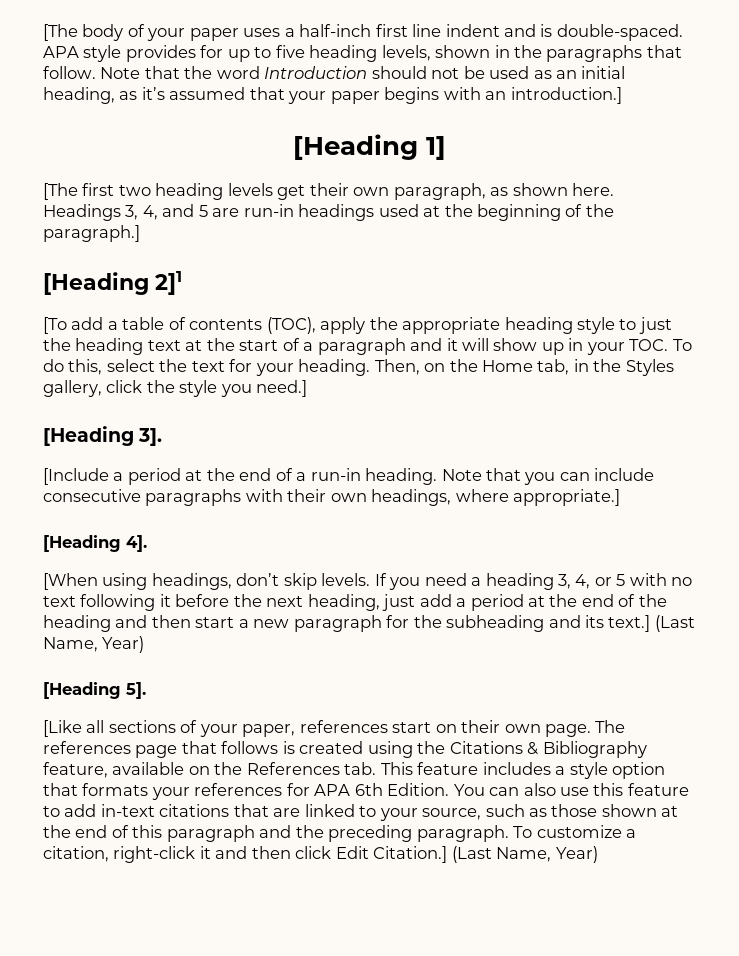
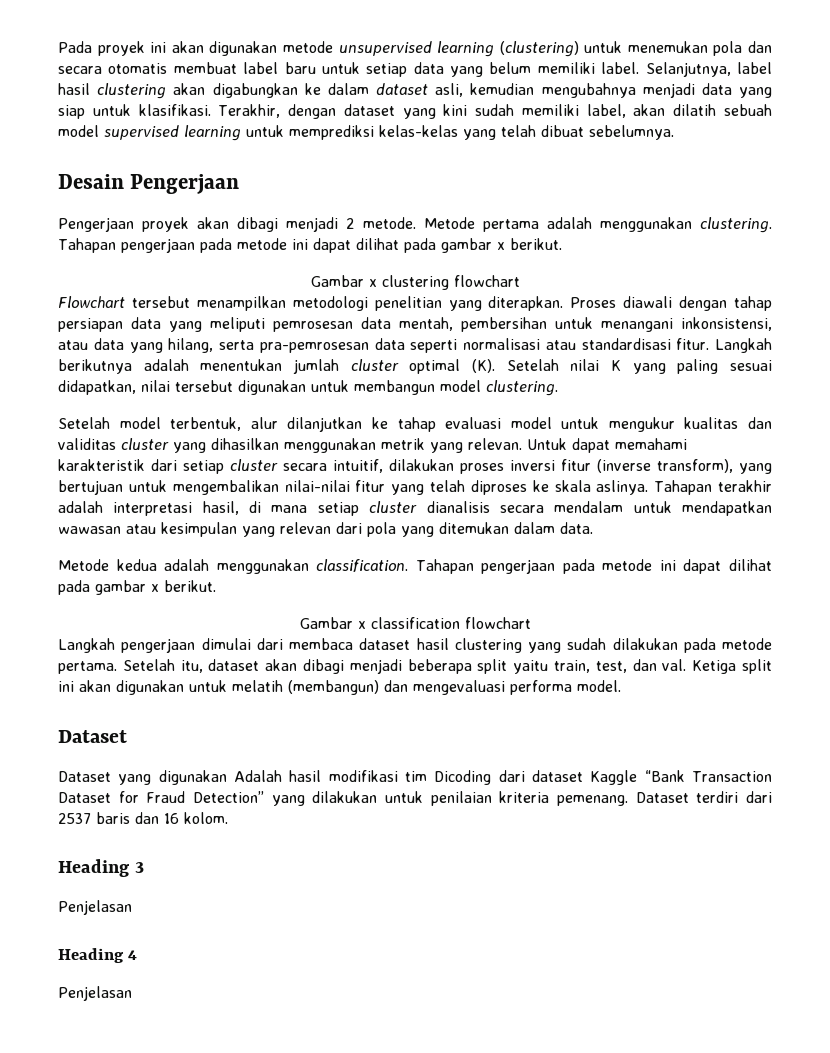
[43,24,683,41] [43,45,682,62] [43,66,626,79] [43,87,622,104] [293,134,446,160] [43,183,615,200] [43,204,614,221] [43,225,140,242] [43,271,182,295] [43,317,672,334] [43,338,692,355] [43,359,674,376] [43,380,308,397] [43,426,163,446] [43,468,655,485] [43,489,621,506] [43,535,147,552] [43,573,693,590] [43,594,667,611] [43,615,695,632] [43,636,145,653] [43,682,146,699] [43,720,626,737] [43,741,647,758] [43,762,666,779] [43,783,689,800] [43,804,679,821] [43,825,637,842] [43,846,598,863] [The body of your paper uses a half-inch first line indent and is double-spaced. APA style provides for up to five heading levels, shown in the paragraphs that follow. Note that the word Introduction should not be used as an initial heading, as it’s assumed that your paper begins with an introduction.] // [Heading 1] // [The first two heading levels get their own paragraph, as shown here. Headings 3, 4, and 5 are run-in headings used at the beginning of the paragraph.] // [Heading 2]1 // [To add a table of contents (TOC), apply the appropriate heading style to just the heading text at the start of a paragraph and it will show up in your TOC. To do this, select the text for your heading. Then, on the Home tab, in the Styles gallery, click the style you need.] // [Heading 3]. // [Include a period at the end of a run-in heading. Note that you can include consecutive paragraphs with their own headings, where appropriate.] // [Heading 4]. // [When using headings, don’t skip levels. If you need a heading 3, 4, or 5 with no text following it before the next heading, just add a period at the end of the heading and then start a new paragraph for the subheading and its text.] (Last Name, Year) // [Heading 5]. // [Like all sections of your paper, references start on their own page. The references page that follows is created using the Citations & Bibliography feature, available on the References tab. This feature includes a style option that formats your references for APA 6th Edition. You can also use this feature to add in-text citations that are linked to your source, such as those shown at the end of this paragraph and the preceding paragraph. To customize a citation, right-click it and then click Edit Citation.] (Last Name, Year) -> [58,41,773,57] [58,62,772,77] [58,83,772,99] [58,104,772,119] [58,125,674,141] [58,174,240,194] [58,217,772,233] [58,238,562,253] [310,275,520,290] [58,296,772,311] [58,317,772,332] [58,338,772,353] [58,359,772,374] [58,380,558,396] [58,417,773,432] [58,438,687,453] [58,459,772,474] [58,480,772,495] [58,501,773,516] [58,522,593,537] [58,559,772,574] [58,580,216,595] [299,617,531,629] [58,638,772,653] [58,659,772,674] [58,680,621,695] [58,730,127,743] [58,770,773,785] [58,791,772,806] [58,812,228,824] [58,859,144,877] [58,900,132,915] [58,948,138,963] [58,986,132,1001] Pada proyek ini akan digunakan metode unsupervised learning (clustering) untuk menemukan pola dan secara otomatis membuat label baru untuk setiap data yang belum memiliki label. Selanjutnya, label hasil clustering akan digabungkan ke dalam dataset asli, kemudian mengubahnya menjadi data yang siap untuk klasifikasi. Terakhir, dengan dataset yang kini sudah memiliki label, akan dilatih sebuah model supervised learning untuk memprediksi kelas-kelas yang telah dibuat sebelumnya. // Desain Pengerjaan // Pengerjaan proyek akan dibagi menjadi 2 metode. Metode pertama adalah menggunakan clustering. Tahapan pengerjaan pada metode ini dapat dilihat pada gambar x berikut. // Gambar x clustering flowchart // Flowchart tersebut menampilkan metodologi penelitian yang diterapkan. Proses diawali dengan tahap persiapan data yang meliputi pemrosesan data mentah, pembersihan untuk menangani inkonsistensi, atau data yang hilang, serta pra-pemrosesan data seperti normalisasi atau standardisasi fitur. Langkah berikutnya adalah menentukan jumlah cluster optimal (K). Setelah nilai K yang paling sesuai didapatkan, nilai tersebut digunakan untuk membangun model clustering. // Setelah model terbentuk, alur dilanjutkan ke tahap evaluasi model untuk mengukur kualitas dan validitas cluster yang dihasilkan menggunakan metrik yang relevan. Untuk dapat memahami karakteristik dari setiap cluster secara intuitif, dilakukan proses inversi fitur (inverse transform), yang bertujuan untuk mengembalikan nilai-nilai fitur yang telah diproses ke skala aslinya. Tahapan terakhir adalah interpretasi hasil, di mana setiap cluster dianalisis secara mendalam untuk mendapatkan wawasan atau kesimpulan yang relevan dari pola yang ditemukan dalam data. // Metode kedua adalah menggunakan classification. Tahapan pengerjaan pada metode ini dapat dilihat pada gambar x berikut. // Gambar x classification flowchart // Langkah pengerjaan dimulai dari membaca dataset hasil clustering yang sudah dilakukan pada metode pertama. Setelah itu, dataset akan dibagi menjadi beberapa split yaitu train, test, dan val. Ketiga split ini akan digunakan untuk melatih (membangun) dan mengevaluasi performa model. // Dataset // Dataset yang digunakan Adalah hasil modifikasi tim Dicoding dari dataset Kaggle “Bank Transaction Dataset for Fraud Detection” yang dilakukan untuk penilaian kriteria pemenang. Dataset terdiri dari 2537 baris dan 16 kolom. // Heading 3 // Penjelasan // Heading 4 // Penjelasan

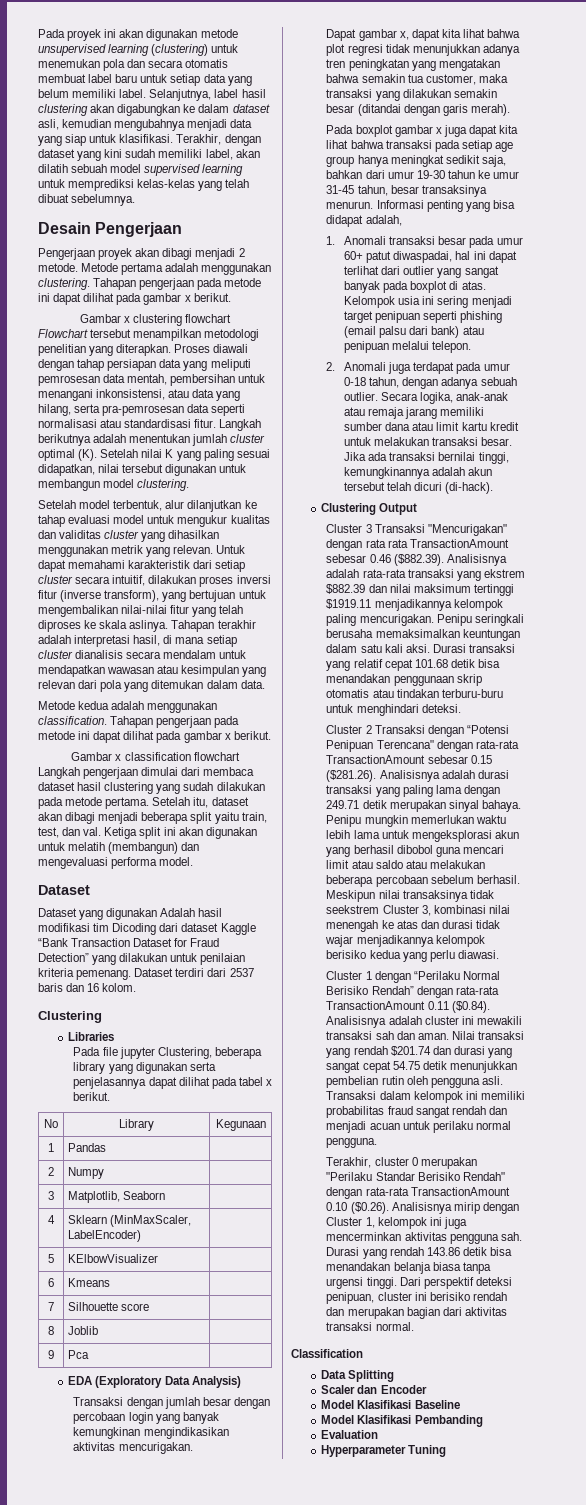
[58,859,144,877] [58,900,132,915] [58,948,138,963] [58,986,132,1001] Heading 3 // Penjelasan // Heading 4 // Penjelasan -> [38,1011,102,1023] [68,1032,115,1041] [73,1047,262,1059] [73,1062,216,1074] [73,1077,272,1089] [73,1092,111,1101] [44,1119,58,1128] [119,1119,154,1131] [215,1119,266,1131] [48,1143,54,1152] [68,1143,107,1152] [48,1167,54,1176] [68,1167,105,1179] [48,1191,54,1200] [68,1191,166,1203] [48,1215,55,1224] [68,1215,192,1227] [68,1230,142,1242] [48,1254,54,1263] [68,1254,159,1263] [48,1278,54,1287] [68,1278,111,1287] [48,1302,54,1311] [68,1302,150,1311] [48,1326,54,1335] [68,1326,99,1335] [48,1350,54,1359] [68,1350,90,1359] [68,1376,241,1388] [73,1397,270,1409] [73,1412,219,1424] [73,1427,229,1439] [73,1442,193,1454] [326,29,521,41] [326,44,520,56] [326,59,500,71] [326,74,508,85] [326,89,497,101] [326,104,510,116] [326,125,519,137] [326,140,513,152] [326,155,506,167] [326,170,520,179] [326,185,487,197] [326,200,515,212] [326,215,402,227] [326,236,523,248] [344,251,517,263] [344,266,499,278] [344,281,486,293] [344,296,512,308] [344,311,503,323] [344,326,484,338] [344,341,472,353] [326,362,510,374] [344,377,517,389] [344,392,509,404] [344,407,485,419] [344,422,519,431] [344,437,513,446] [344,452,509,464] [344,467,493,479] [344,482,494,494] [321,503,418,515] [326,524,507,536] [326,539,509,551] [326,554,507,566] [326,569,525,581] [326,584,514,596] [326,599,503,611] [326,614,524,626] [326,629,520,641] [326,644,515,653] [326,659,500,671] [326,674,482,686] [326,689,503,698] [326,704,461,716] [326,725,509,737] [326,740,519,752] [326,755,492,764] [326,770,509,782] [326,785,500,797] [326,800,521,812] [326,815,506,827] [326,830,519,842] [326,845,504,857] [326,860,485,869] [326,875,520,887] [326,890,494,902] [326,905,510,916] [326,920,500,932] [325,935,485,947] [326,950,499,962] [326,971,500,983] [326,986,499,998] [326,1001,490,1013] [326,1016,522,1028] [326,1031,524,1040] [326,1046,512,1058] [326,1061,517,1073] [326,1076,503,1088] [326,1091,525,1103] [326,1106,507,1118] [326,1121,511,1133] [326,1138,378,1148] [326,1157,477,1169] [326,1172,505,1181] [326,1187,510,1199] [326,1202,519,1214] [326,1217,467,1229] [326,1232,522,1244] [326,1247,512,1259] [326,1262,491,1274] [326,1277,512,1289] [326,1292,507,1304] [326,1307,507,1319] [326,1322,414,1331] [291,1349,363,1358] [321,1370,395,1382] [321,1385,427,1394] [321,1400,460,1409] [321,1415,483,1427] [321,1430,379,1439] [321,1445,447,1457] Clustering // Libraries // Pada file jupyter Clustering, beberapa library yang digunakan serta penjelasannya dapat dilihat pada tabel x berikut. // No | Library | Kegunaan // 1 | Pandas | // 2 | Numpy | // 3 | Matplotlib, Seaborn | // 4 | Sklearn (MinMaxScaler, LabelEncoder) | // 5 | KElbowVisualizer | // 6 | Kmeans | // 7 | Silhouette score | // 8 | Joblib | // 9 | Pca | // EDA (Exploratory Data Analysis) // Transaksi dengan jumlah besar dengan percobaan login yang banyak kemungkinan mengindikasikan aktivitas mencurigakan. // Dapat gambar x, dapat kita lihat bahwa plot regresi tidak menunjukkan adanya tren peningkatan yang mengatakan bahwa semakin tua customer, maka transaksi yang dilakukan semakin besar (ditandai dengan garis merah). // Pada boxplot gambar x juga dapat kita lihat bahwa transaksi pada setiap age group hanya meningkat sedikit saja, bahkan dari umur 19-30 tahun ke umur 31-45 tahun, besar transaksinya menurun. Informasi penting yang bisa didapat adalah, // 1. Anomali transaksi besar pada umur 60+ patut diwaspadai, hal ini dapat terlihat dari outlier yang sangat banyak pada boxplot di atas. Kelompok usia ini sering menjadi target penipuan seperti phishing (email palsu dari bank) atau penipuan melalui telepon. // 2. Anomali juga terdapat pada umur 0-18 tahun, dengan adanya sebuah outlier. Secara logika, anak-anak atau remaja jarang memiliki sumber dana atau limit kartu kredit untuk melakukan transaksi besar. Jika ada transaksi bernilai tinggi, kemungkinannya adalah akun tersebut telah dicuri (di-hack). // Clustering Output // Cluster 3 Transaksi "Mencurigakan" dengan rata rata TransactionAmount sebesar 0.46 ($882.39). Analisisnya adalah rata-rata transaksi yang ekstrem $882.39 dan nilai maksimum tertinggi $1919.11 menjadikannya kelompok paling mencurigakan. Penipu seringkali berusaha memaksimalkan keuntungan dalam satu kali aksi. Durasi transaksi yang relatif cepat 101.68 detik bisa menandakan penggunaan skrip otomatis atau tindakan terburu-buru untuk menghindari deteksi. // Cluster 2 Transaksi dengan “Potensi Penipuan Terencana" dengan rata-rata TransactionAmount sebesar 0.15 ($281.26). Analisisnya adalah durasi transaksi yang paling lama dengan 249.71 detik merupakan sinyal bahaya. Penipu mungkin memerlukan waktu lebih lama untuk mengeksplorasi akun yang berhasil dibobol guna mencari limit atau saldo atau melakukan beberapa percobaan sebelum berhasil. Meskipun nilai transaksinya tidak seekstrem Cluster 3, kombinasi nilai menengah ke atas dan durasi tidak wajar menjadikannya kelompok berisiko kedua yang perlu diawasi. // Cluster 1 dengan “Perilaku Normal Berisiko Rendah” dengan rata-rata TransactionAmount 0.11 ($0.84). Analisisnya adalah cluster ini mewakili transaksi sah dan aman. Nilai transaksi yang rendah $201.74 dan durasi yang sangat cepat 54.75 detik menunjukkan pembelian rutin oleh pengguna asli. Transaksi dalam kelompok ini memiliki probabilitas fraud sangat rendah dan menjadi acuan untuk perilaku normal pengguna. // Terakhir, cluster 0 merupakan "Perilaku Standar Berisiko Rendah" dengan rata-rata TransactionAmount 0.10 ($0.26). Analisisnya mirip dengan Cluster 1, kelompok ini juga mencerminkan aktivitas pengguna sah. Durasi yang rendah 143.86 detik bisa menandakan belanja biasa tanpa urgensi tinggi. Dari perspektif deteksi penipuan, cluster ini berisiko rendah dan merupakan bagian dari aktivitas transaksi normal. // Classification // Data Splitting // Scaler dan Encoder // Model Klasifikasi Baseline // Model Klasifikasi Pembanding // Evaluation // Hyperparameter Tuning

